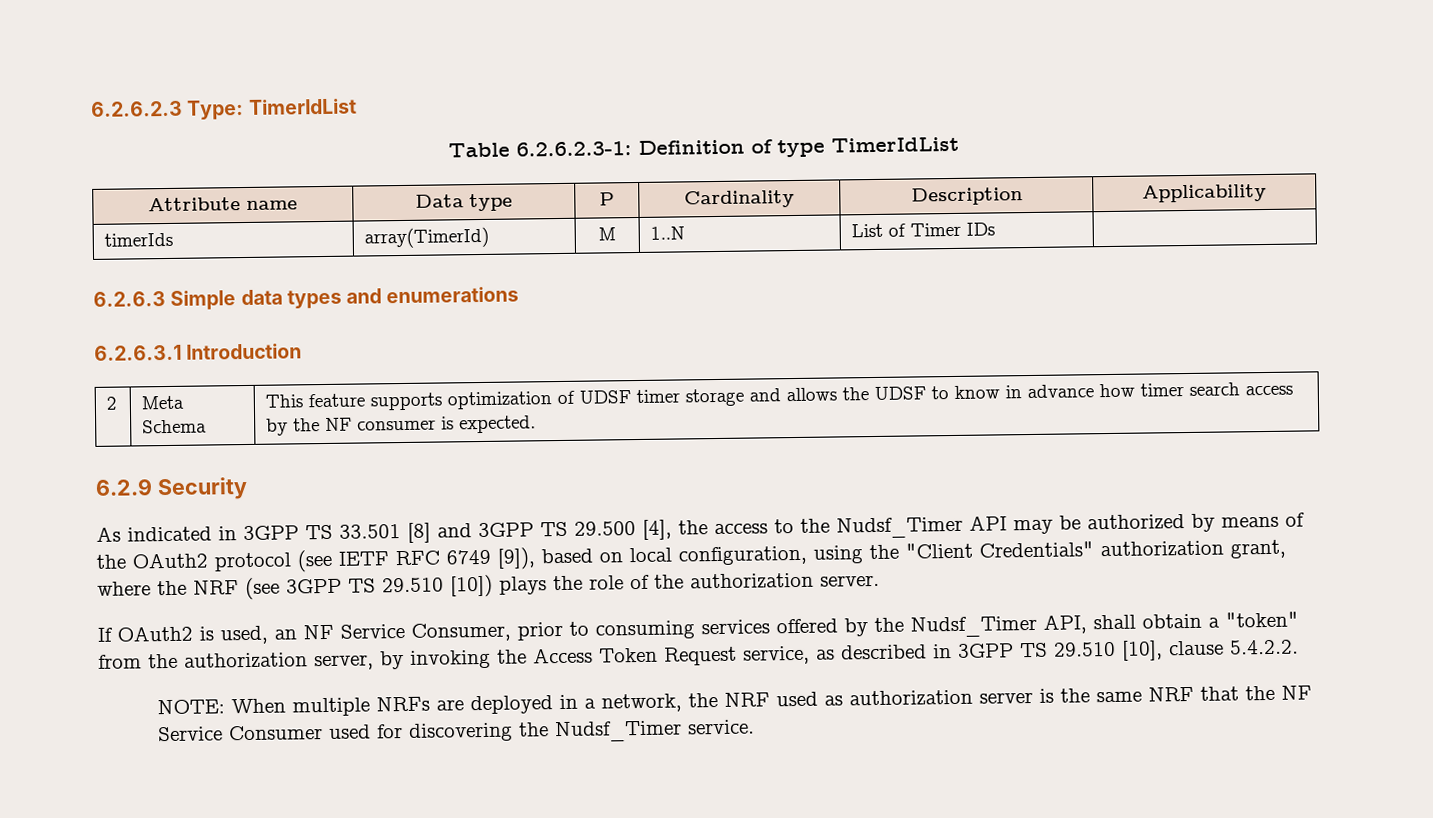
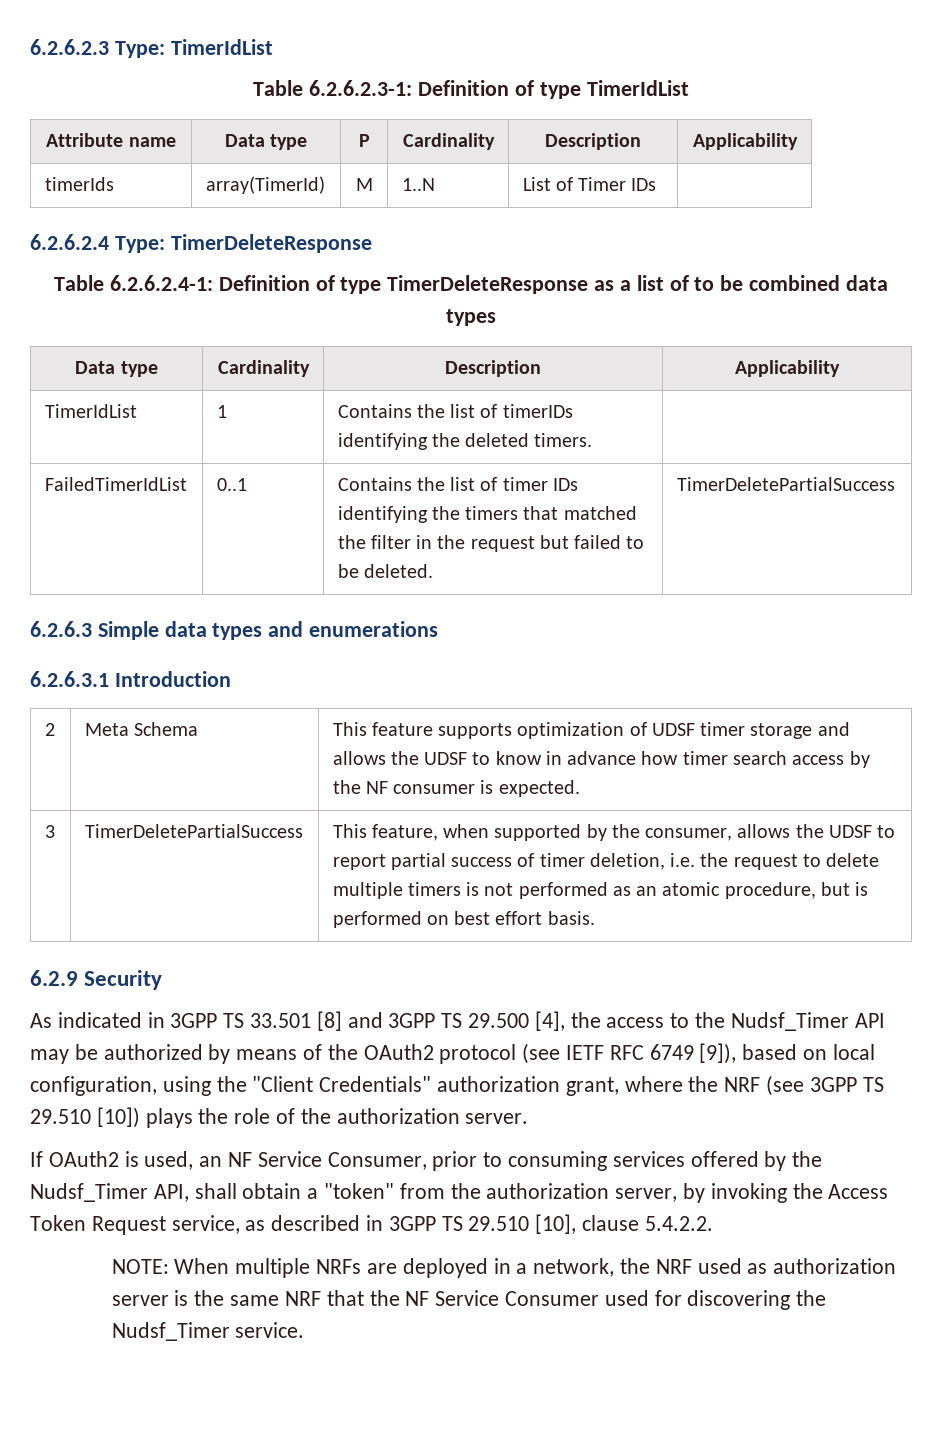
(996, 229) none -> [30,234,372,253] [54,275,888,294] [446,309,496,326] [75,361,158,377] [217,360,310,377] [445,360,541,377] [735,360,840,377] [44,404,137,418] [216,405,227,418] [337,404,573,418] [337,433,593,450] [44,477,187,491] [216,478,247,491] [337,477,578,491] [337,506,637,523] [337,535,645,552] [337,564,433,578] [676,477,895,491] // 6.2.6.2.4 Type: TimerDeleteResponse // Table 6.2.6.2.4-1: Definition of type TimerDeleteResponse as a list of to be combined data types // Data type | Cardinality | Description | Applicability // TimerIdList | 1 | Contains the list of timerIDs identifying the deleted timers. | // FailedTimerIdList | 0..1 | Contains the list of timer IDs identifying the timers that matched the filter in the request but failed to be deleted. | TimerDeletePartialSuccess
(537, 424) none -> [44,825,55,838] [84,824,303,838] [332,824,896,841] [332,853,880,870] [332,882,869,899] [332,911,595,928] // 3 | TimerDeletePartialSuccess | This feature, when supported by the consumer, allows the UDSF to report partial success of timer deletion, i.e. the request to delete multiple timers is not performed as an atomic procedure, but is performed on best effort basis.

